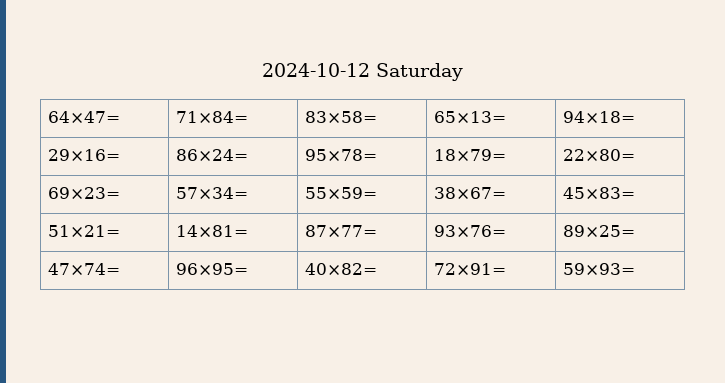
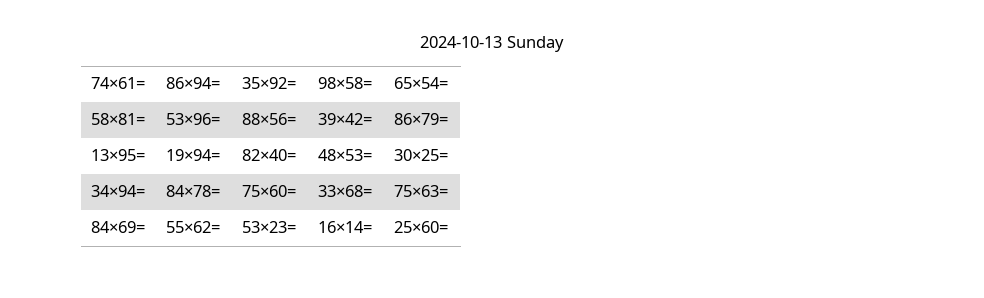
[262,63,463,81] [47,111,120,123] [175,111,248,123] [304,111,377,123] [433,111,506,123] [562,111,635,123] [47,149,120,161] [175,149,248,161] [304,149,377,161] [433,149,506,161] [562,149,635,161] [47,187,120,199] [175,187,248,199] [304,187,377,199] [433,187,506,199] [562,187,635,199] [47,225,120,237] [175,225,248,237] [304,225,377,237] [433,225,506,237] [562,225,635,237] [47,263,120,275] [175,263,248,275] [304,263,377,275] [433,263,506,275] [562,263,635,275] 2024-10-12 Saturday // 64×47= | 71×84= | 83×58= | 65×13= | 94×18= // 29×16= | 86×24= | 95×78= | 18×79= | 22×80= // 69×23= | 57×34= | 55×59= | 38×67= | 45×83= // 51×21= | 14×81= | 87×77= | 93×76= | 89×25= // 47×74= | 96×95= | 40×82= | 72×91= | 59×93= -> [420,36,564,52] [91,77,146,89] [166,77,221,89] [242,77,297,89] [318,77,373,89] [394,77,449,89] [91,113,146,125] [166,113,221,125] [242,113,297,125] [318,113,373,125] [394,113,449,125] [91,149,146,161] [166,149,221,161] [242,149,297,161] [318,149,373,161] [394,149,449,161] [91,185,146,197] [166,185,221,197] [242,185,297,197] [318,185,373,197] [394,185,449,197] [91,221,146,233] [166,221,221,233] [242,221,297,233] [318,221,373,233] [394,221,449,233] 2024-10-13 Sunday // 74×61= | 86×94= | 35×92= | 98×58= | 65×54= // 58×81= | 53×96= | 88×56= | 39×42= | 86×79= // 13×95= | 19×94= | 82×40= | 48×53= | 30×25= // 34×94= | 84×78= | 75×60= | 33×68= | 75×63= // 84×69= | 55×62= | 53×23= | 16×14= | 25×60=

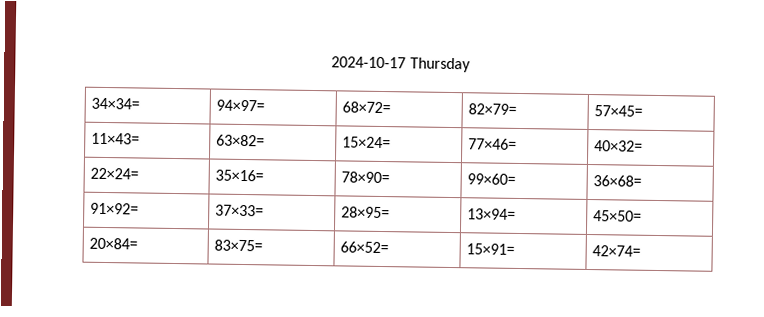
[420,36,564,52] [91,77,146,89] [166,77,221,89] [242,77,297,89] [318,77,373,89] [394,77,449,89] [91,113,146,125] [166,113,221,125] [242,113,297,125] [318,113,373,125] [394,113,449,125] [91,149,146,161] [166,149,221,161] [242,149,297,161] [318,149,373,161] [394,149,449,161] [91,185,146,197] [166,185,221,197] [242,185,297,197] [318,185,373,197] [394,185,449,197] [91,221,146,233] [166,221,221,233] [242,221,297,233] [318,221,373,233] [394,221,449,233] 2024-10-13 Sunday // 74×61= | 86×94= | 35×92= | 98×58= | 65×54= // 58×81= | 53×96= | 88×56= | 39×42= | 86×79= // 13×95= | 19×94= | 82×40= | 48×53= | 30×25= // 34×94= | 84×78= | 75×60= | 33×68= | 75×63= // 84×69= | 55×62= | 53×23= | 16×14= | 25×60= -> [331,56,471,73] [90,97,140,110] [215,99,265,112] [341,101,391,114] [467,103,517,115] [593,105,643,117] [90,132,140,145] [215,134,265,147] [341,136,391,149] [467,138,517,150] [593,140,643,152] [89,167,139,180] [214,169,264,182] [340,171,390,184] [466,173,516,185] [592,175,642,187] [89,202,139,215] [214,204,264,217] [340,206,390,219] [466,208,516,220] [592,210,642,222] [88,237,138,250] [213,239,263,252] [339,241,389,254] [465,243,515,255] [591,245,641,257] 2024-10-17 Thursday // 34×34= | 94×97= | 68×72= | 82×79= | 57×45= // 11×43= | 63×82= | 15×24= | 77×46= | 40×32= // 22×24= | 35×16= | 78×90= | 99×60= | 36×68= // 91×92= | 37×33= | 28×95= | 13×94= | 45×50= // 20×84= | 83×75= | 66×52= | 15×91= | 42×74=

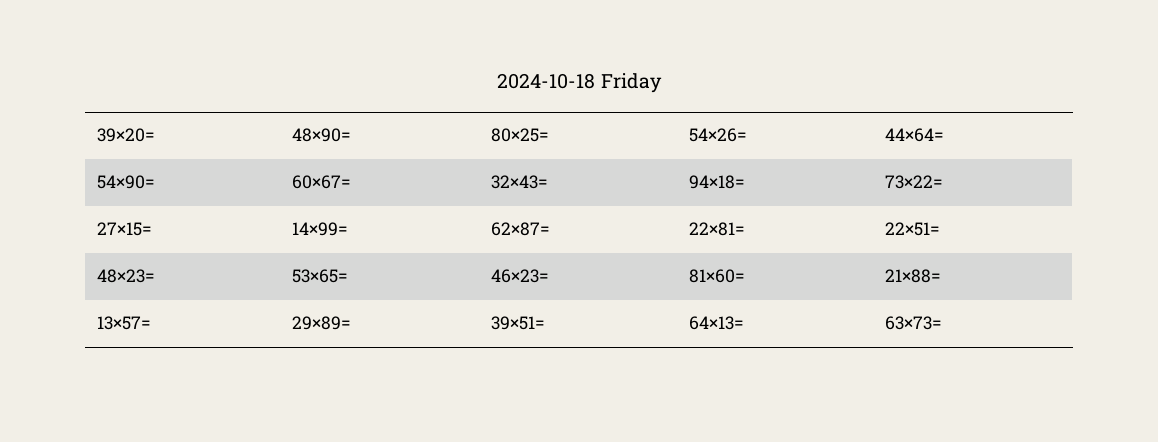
[331,56,471,73] [90,97,140,110] [215,99,265,112] [341,101,391,114] [467,103,517,115] [593,105,643,117] [90,132,140,145] [215,134,265,147] [341,136,391,149] [467,138,517,150] [593,140,643,152] [89,167,139,180] [214,169,264,182] [340,171,390,184] [466,173,516,185] [592,175,642,187] [89,202,139,215] [214,204,264,217] [340,206,390,219] [466,208,516,220] [592,210,642,222] [88,237,138,250] [213,239,263,252] [339,241,389,254] [465,243,515,255] [591,245,641,257] 2024-10-17 Thursday // 34×34= | 94×97= | 68×72= | 82×79= | 57×45= // 11×43= | 63×82= | 15×24= | 77×46= | 40×32= // 22×24= | 35×16= | 78×90= | 99×60= | 36×68= // 91×92= | 37×33= | 28×95= | 13×94= | 45×50= // 20×84= | 83×75= | 66×52= | 15×91= | 42×74= -> [497,73,662,93] [96,128,155,142] [291,128,351,142] [490,128,549,142] [688,128,747,142] [884,128,944,142] [96,175,155,189] [291,175,351,189] [490,175,548,189] [688,175,745,189] [884,175,943,189] [96,222,152,236] [291,222,348,236] [490,222,550,236] [688,222,745,236] [884,222,940,236] [96,269,155,283] [291,269,348,283] [490,269,549,283] [688,269,745,283] [884,269,941,283] [96,316,151,330] [291,316,351,330] [490,316,545,330] [688,316,744,330] [884,316,942,330] 2024-10-18 Friday // 39×20= | 48×90= | 80×25= | 54×26= | 44×64= // 54×90= | 60×67= | 32×43= | 94×18= | 73×22= // 27×15= | 14×99= | 62×87= | 22×81= | 22×51= // 48×23= | 53×65= | 46×23= | 81×60= | 21×88= // 13×57= | 29×89= | 39×51= | 64×13= | 63×73=

